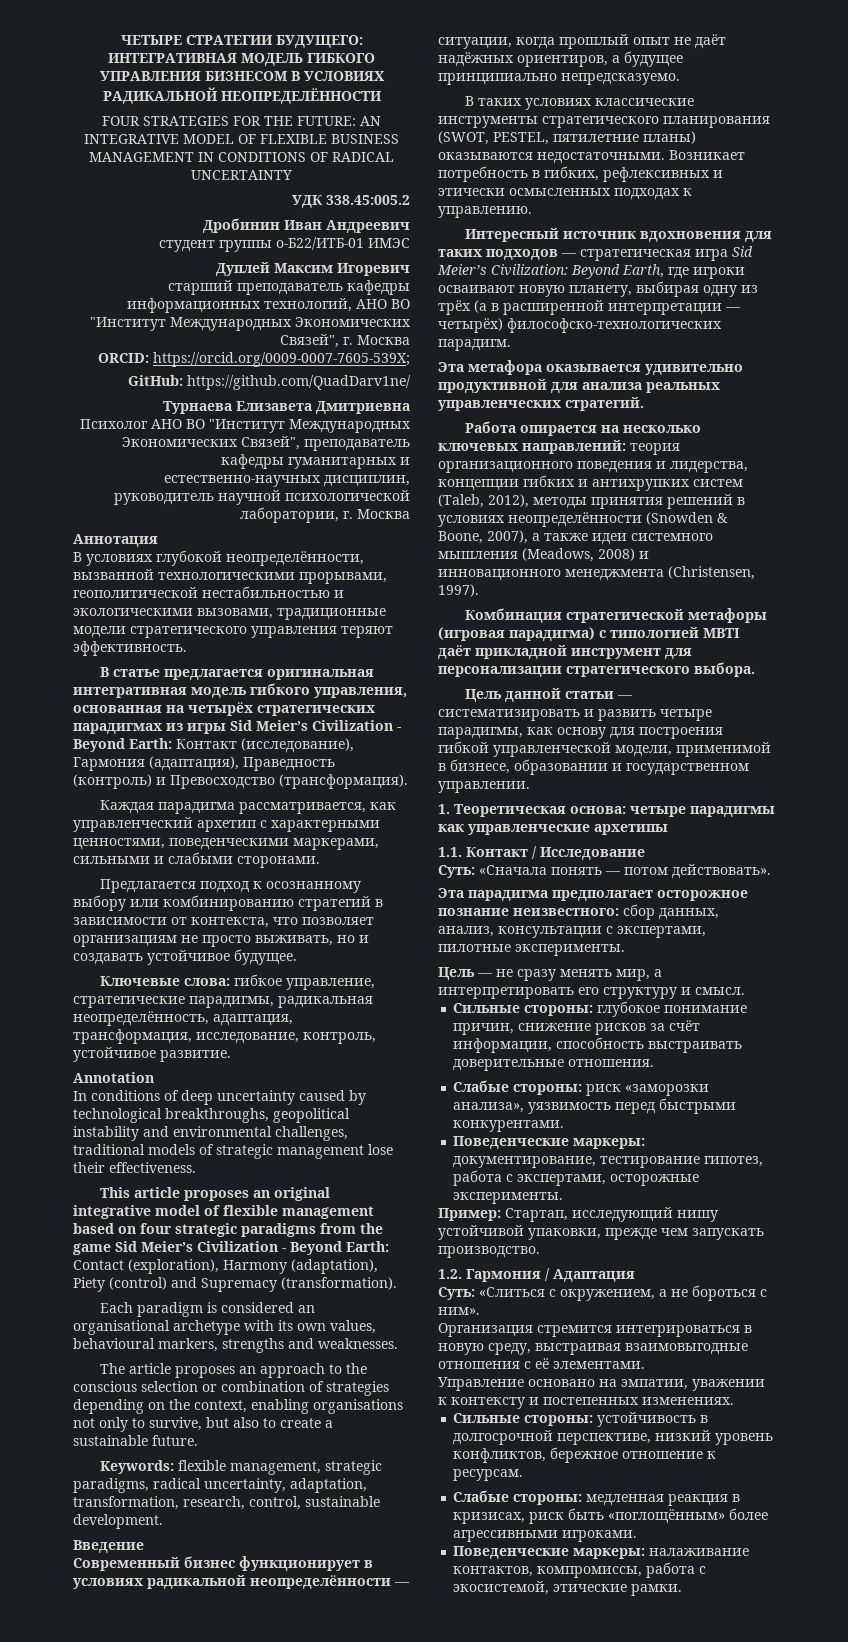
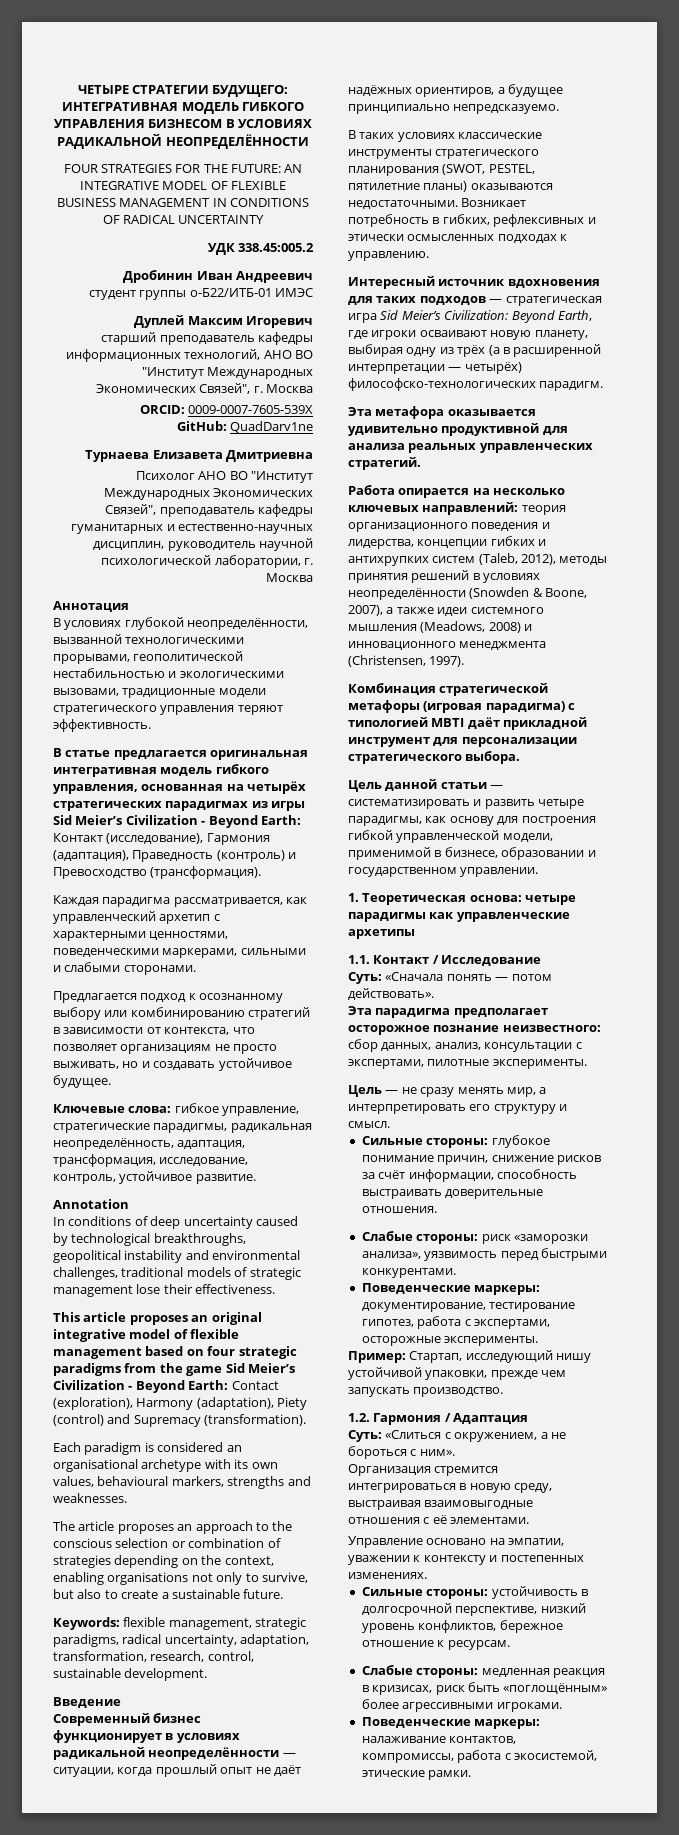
[153,352,410,367] https://orcid.org/0009-0007-7605-539X; -> [188,405,313,414] 0009-0007-7605-539X
[187,375,411,390] https://github.com/QuadDarv1ne/ -> [230,421,313,433] QuadDarv1ne

